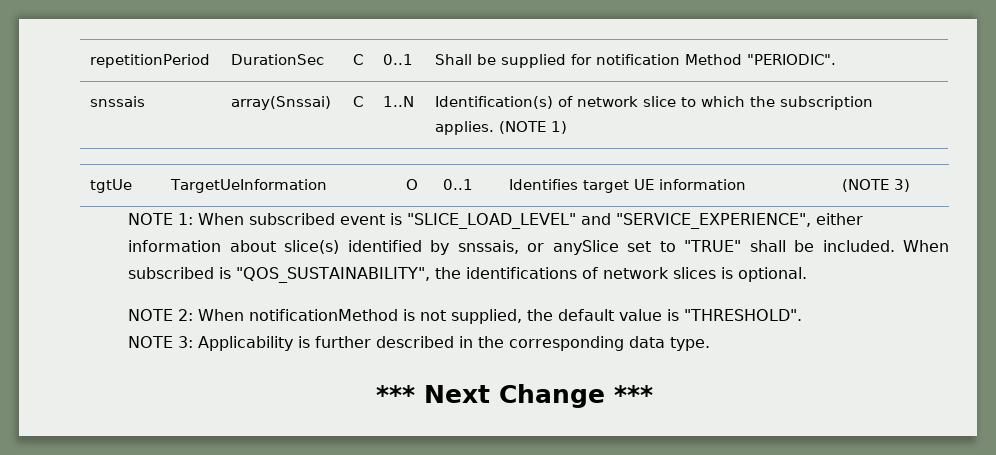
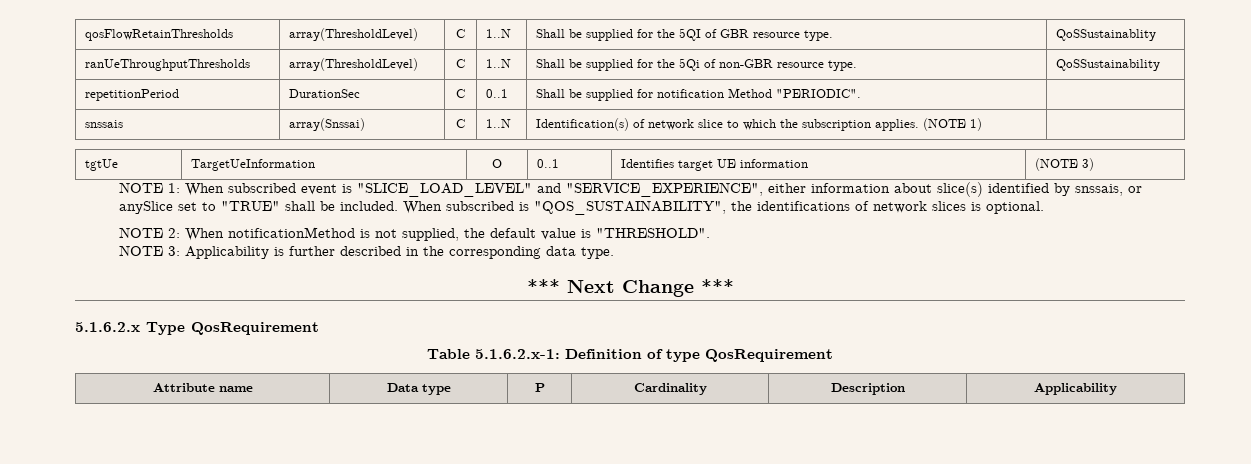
(90, 61) none -> [84,29,233,41] [288,28,418,41] [456,29,465,38] [485,29,511,38] [535,28,833,41] [1055,29,1156,41] [84,59,250,71] [288,58,418,71] [456,59,465,68] [485,59,511,68] [535,58,857,71] [1055,59,1160,71] qosFlowRetainThresholds | array(ThresholdLevel) | C | 1..N | Shall be supplied for the 5QI of GBR resource type. | QoSSustainablity // ranUeThroughputThresholds | array(ThresholdLevel) | C | 1..N | Shall be supplied for the 5Qi of non-GBR resource type. | QoSSustainability //
(653, 394) none -> [75,322,319,335] [427,349,833,362] [152,383,253,392] [386,383,451,395] [534,383,545,392] [633,383,707,395] [830,383,905,395] [1034,383,1117,395] // 5.1.6.2.x Type QosRequirement // Table 5.1.6.2.x-1: Definition of type QosRequirement // Attribute name | Data type | P | Cardinality | Description | Applicability

